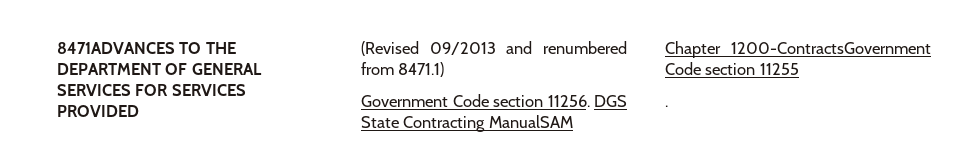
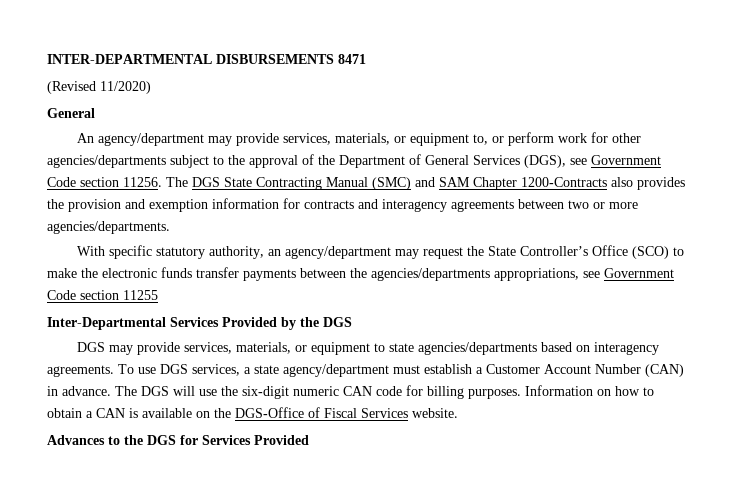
[57,42,236,54] [57,63,262,75] [57,84,246,96] [57,105,139,117] [361,41,627,56] [361,62,445,77] 8471ADVANCES TO THE DEPARTMENT OF GENERAL SERVICES FOR SERVICES PROVIDED // (Revised 09/2013 and renumbered from 8471.1) // -> [47,54,366,64] [47,81,151,94] [47,108,95,118] [76,132,641,146] [47,154,587,168] INTER-DEPARTMENTAL DISBURSEMENTS 8471 // (Revised 11/2020) // General // An agency/department may provide services, materials, or equipment to, or perform work for other agencies/departments subject to the approval of the Department of General Services (DGS), see
(590, 101) none -> [166,177,188,187] The
[488,115,573,128] [665,41,931,58] [665,62,799,75] [665,105,668,107] ManualSAM Chapter 1200-ContractsGovernment Code section 11255 // . -> [326,177,685,190] [47,198,638,212] [47,221,170,234] [76,245,684,259] [47,267,674,281] [47,290,158,300] [47,317,352,330] [76,342,659,355] [47,364,684,377] [47,385,654,399] [47,407,458,418] [47,435,309,445] Manual (SMC) and SAM Chapter 1200-Contracts also provides the provision and exemption information for contracts and interagency agreements between two or more agencies/departments. // With specific statutory authority, an agency/department may request the State Controller’s Office (SCO) to make the electronic funds transfer payments between the agencies/departments appropriations, see Government Code section 11255 // Inter-Departmental Services Provided by the DGS // DGS may provide services, materials, or equipment to state agencies/departments based on interagency agreements. To use DGS services, a state agency/department must establish a Customer Account Number (CAN) in advance. The DGS will use the six-digit numeric CAN code for billing purposes. Information on how to obtain a CAN is available on the DGS-Office of Fiscal Services website. // Advances to the DGS for Services Provided

